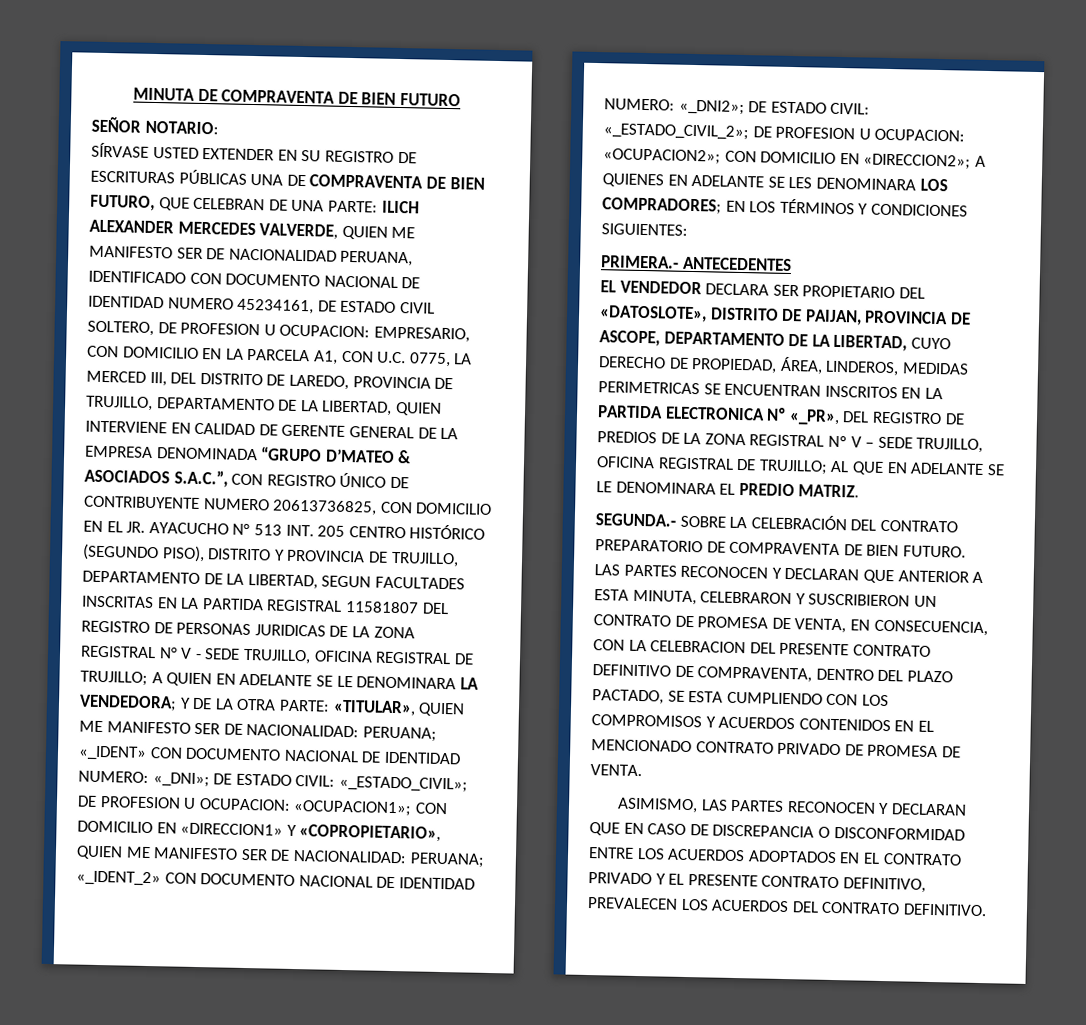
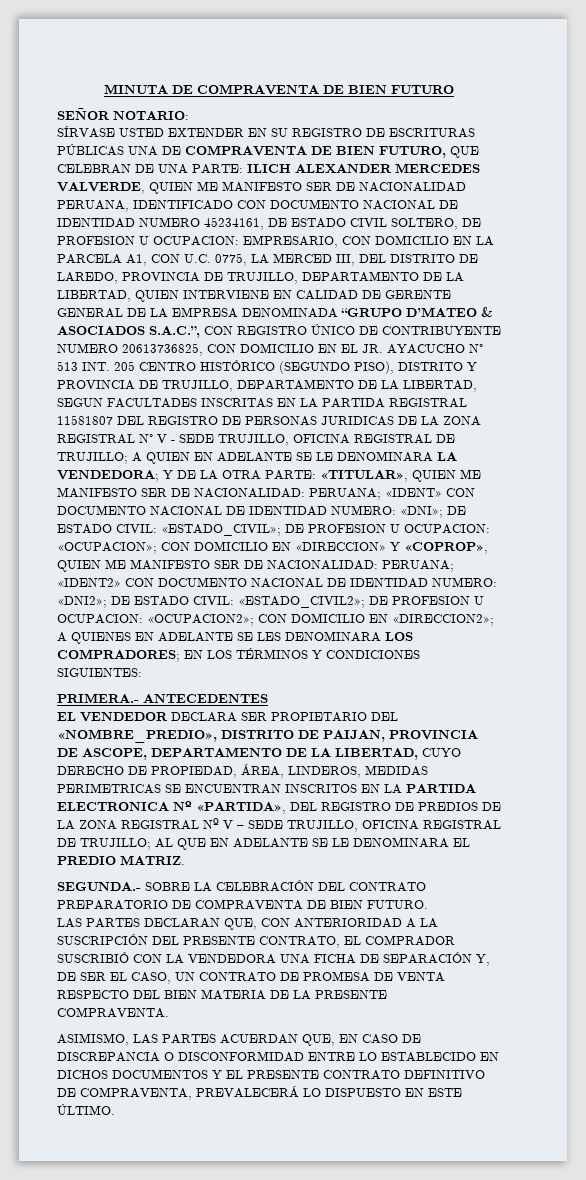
[78,745,461,765] [78,770,468,793] [77,795,448,817] [77,820,442,842] [76,845,485,868] [76,870,475,890] [604,98,871,116] [603,123,749,141] «_IDENT» CON DOCUMENTO NACIONAL DE IDENTIDAD NUMERO: «_DNI»; DE ESTADO CIVIL: «_ESTADO_CIVIL»; DE PROFESION U OCUPACION: «OCUPACION1»; CON DOMICILIO EN «DIRECCION1» Y «COPROPIETARIO», QUIEN ME MANIFESTO SER DE NACIONALIDAD: PERUANA; «_IDENT_2» CON DOCUMENTO NACIONAL DE IDENTIDAD NUMERO: «_DNI2»; DE ESTADO CIVIL: «_ESTADO_CIVIL_2»; -> [385,488,475,497] [57,505,466,518] [57,524,490,536] [57,541,488,554] [57,559,454,572] [57,577,497,588] [57,596,365,608] «IDENT» CON DOCUMENTO NACIONAL DE IDENTIDAD NUMERO: «DNI»; DE ESTADO CIVIL: «ESTADO_CIVIL»; DE PROFESION U OCUPACION: «OCUPACION»; CON DOMICILIO EN «DIRECCION» Y «COPROP», QUIEN ME MANIFESTO SER DE NACIONALIDAD: PERUANA; «IDENT2» CON DOCUMENTO NACIONAL DE IDENTIDAD NUMERO: «DNI2»; DE ESTADO CIVIL: «ESTADO_CIVIL2»;
[599,305,707,323] «DATOSLOTE», -> [57,729,217,743] «NOMBRE_PREDIO»,
[788,409,840,426] «_PR», -> [196,802,286,814] «PARTIDA»,
[680,565,984,584] [594,589,911,607] RECONOCEN Y DECLARAN QUE ANTERIOR A ESTA MINUTA, CELEBRARON Y SUSCRIBIERON -> [144,918,438,930] [57,934,455,948] [57,952,490,966] [57,972,171,984] DECLARAN QUE, CON ANTERIORIDAD A LA SUSCRIPCIÓN DEL PRESENTE CONTRATO, EL COMPRADOR SUSCRIBIÓ CON LA VENDEDORA UNA FICHA DE SEPARACIÓN Y, DE SER EL CASO,
[794,618,988,637] [593,639,931,657] [592,664,953,683] [592,689,889,707] [591,714,934,733] [591,739,961,758] [590,764,642,777] VENTA, EN CONSECUENCIA, CON LA CELEBRACION DEL PRESENTE CONTRATO DEFINITIVO DE COMPRAVENTA, DENTRO DEL PLAZO PACTADO, SE ESTA CUMPLIENDO CON LOS COMPROMISOS Y ACUERDOS CONTENIDOS EN EL MENCIONADO CONTRATO PRIVADO DE PROMESA DE VENTA. -> [397,972,445,982] [57,989,387,1000] [57,1007,169,1018] VENTA RESPECTO DEL BIEN MATERIA DE LA PRESENTE COMPRAVENTA.
[786,801,967,816] [589,822,620,836] RECONOCEN Y DECLARAN QUE -> [220,1034,335,1046] ACUERDAN QUE,
[636,847,962,866] [588,872,926,893] [587,897,987,917] LOS ACUERDOS ADOPTADOS EN EL CONTRATO PRIVADO Y EL PRESENTE CONTRATO DEFINITIVO, PREVALECEN LOS ACUERDOS DEL CONTRATO DEFINITIVO. -> [359,1052,499,1062] [57,1069,485,1080] [57,1086,462,1100] [57,1104,115,1115] LO ESTABLECIDO EN DICHOS DOCUMENTOS Y EL PRESENTE CONTRATO DEFINITIVO DE COMPRAVENTA, PREVALECERÁ LO DISPUESTO EN ESTE ÚLTIMO.

